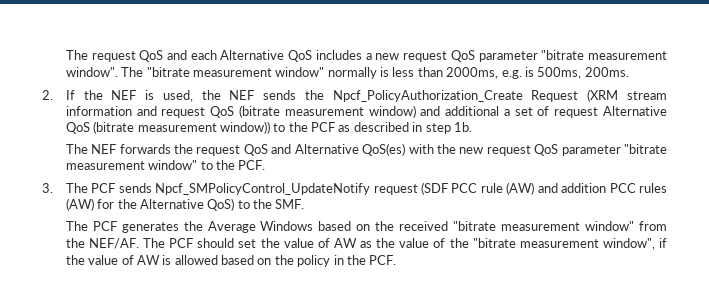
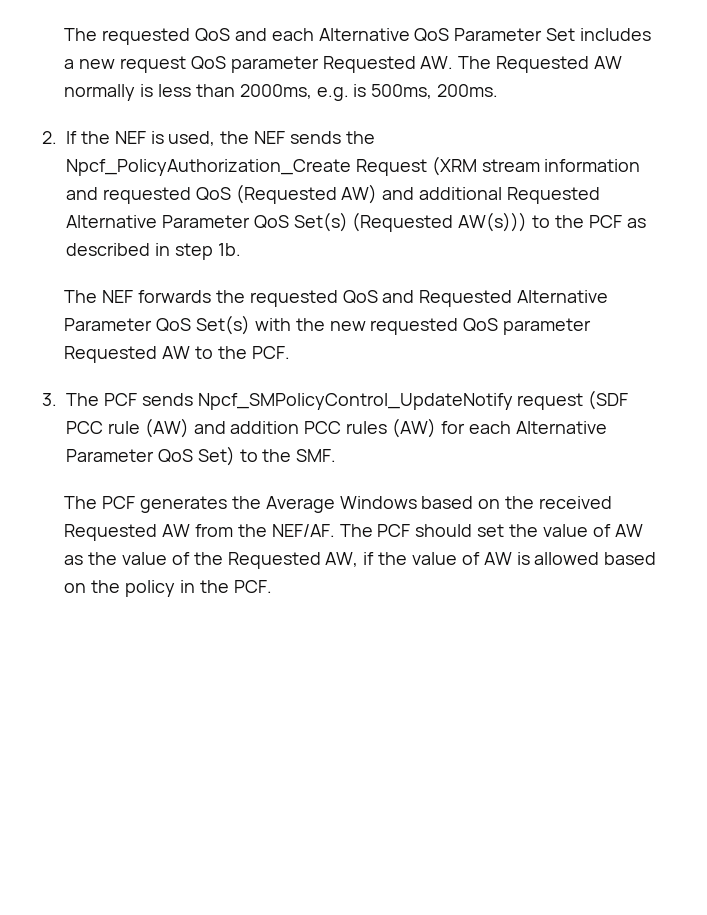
[65,50,136,62] The request -> [64,28,191,45] The requested
(313, 56) none -> [454,28,576,41] Parameter Set
[541,50,667,60] [65,67,325,77] "bitrate measurement window". The "bitrate measurement window" -> [322,56,623,73] Requested AW. The Requested AW
[161,105,667,118] [65,121,270,134] request QoS (bitrate measurement window) and additional a set of request Alternative QoS (bitrate measurement window)) -> [102,184,601,204] [66,212,528,232] requested QoS (Requested AW) and additional Requested Alternative Parameter QoS Set(s) (Requested AW(s)))
[196,143,406,156] request QoS and Alternative QoS(es) -> [249,290,609,307] [64,315,251,335] requested QoS and Requested Alternative Parameter QoS Set(s)
[486,144,668,156] [65,160,198,170] request QoS parameter "bitrate measurement window" -> [370,318,592,335] [64,346,191,363] requested QoS parameter Requested AW
[117,198,235,211] the Alternative QoS) -> [468,421,607,434] [66,446,235,466] each Alternative Parameter QoS Set)
[453,221,635,231] "bitrate measurement window" -> [64,524,191,541] Requested AW
[472,238,655,250] "bitrate measurement window", -> [227,552,359,569] Requested AW,

